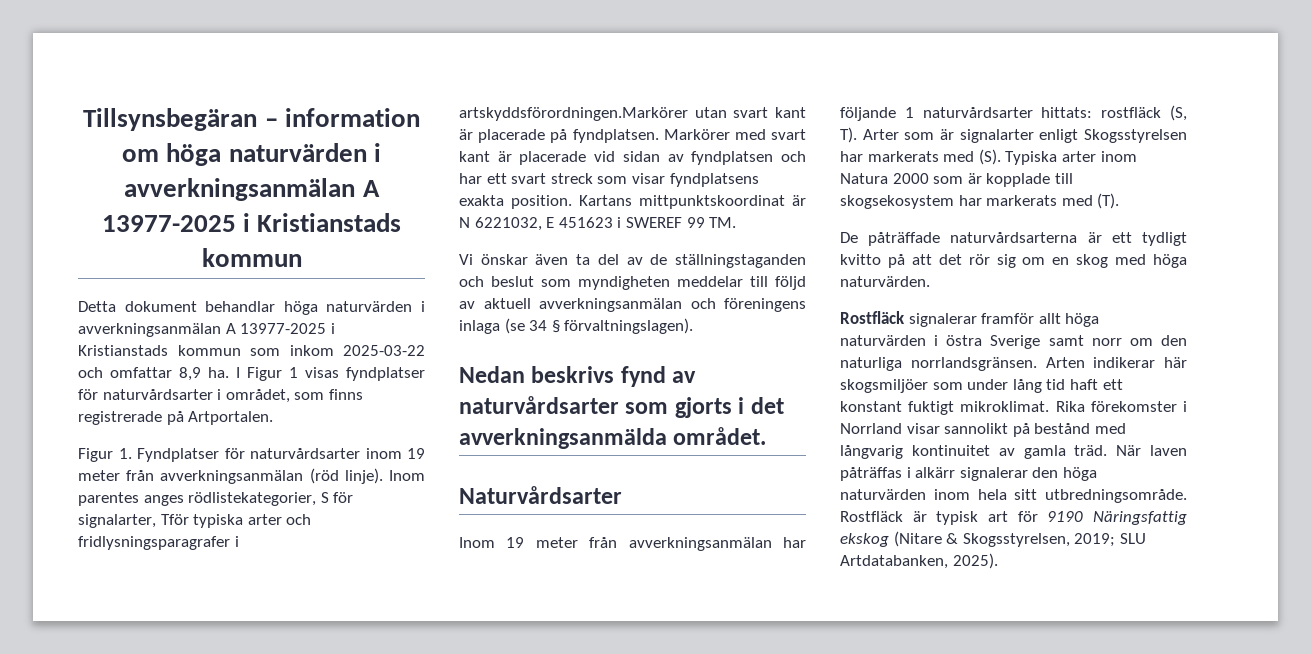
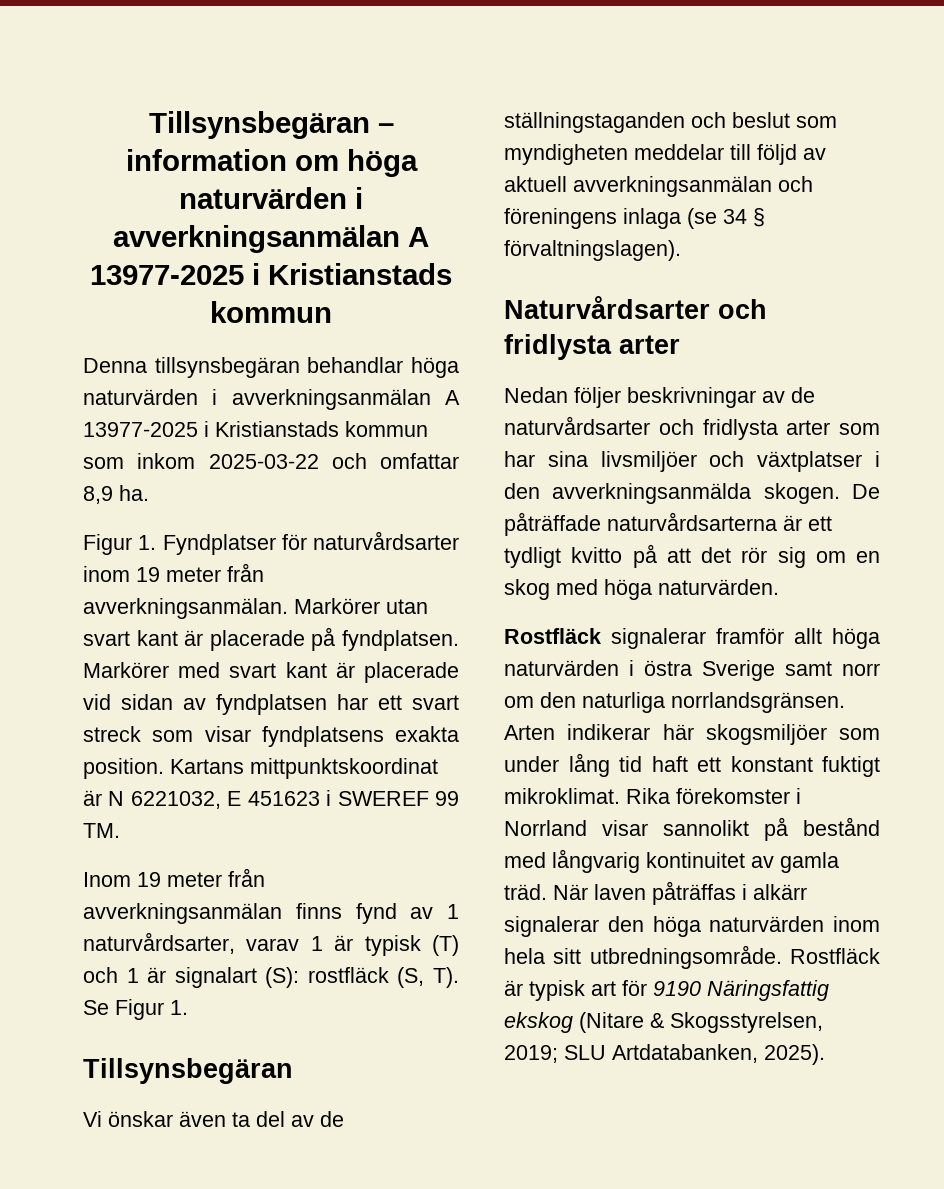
[78,301,197,312] Detta dokument -> [83,357,300,378] Denna tillsynsbegäran
[236,367,425,381] [78,389,363,403] [78,411,274,425] I Figur 1 visas fyndplatser för naturvårdsarter i området, som finns registrerade på Artportalen. -> (149, 493) none
[160,468,425,484] [78,492,354,506] [78,514,312,528] [78,536,239,550] [459,107,688,121] avverkningsanmälan (röd linje). Inom parentes anges rödlistekategorier, S för signalarter, Tför typiska arter och fridlysningsparagrafer i artskyddsförordningen.Markörer -> [83,598,380,619] avverkningsanmälan. Markörer
[781,151,806,162] och -> (327, 704) none
(737, 222) none -> [83,868,265,887] [83,903,459,924] [83,932,459,956] [83,967,459,988] [83,999,188,1020] [83,1058,293,1084] // Inom 19 meter från avverkningsanmälan finns fynd av 1 naturvårdsarter, varav 1 är typisk (T) och 1 är signalart (S): rostfläck (S, T). Se Figur 1. // Tillsynsbegäran
[459,366,697,387] [459,396,784,418] [459,427,767,449] [459,486,622,504] [459,537,806,551] [840,105,1187,121] [840,127,1187,143] [840,149,1137,165] [840,173,1073,187] [840,193,1120,209] Nedan beskrivs fynd av naturvårdsarter som gjorts i det avverkningsanmälda området. // Naturvårdsarter // Inom 19 meter från avverkningsanmälan har följande 1 naturvårdsarter hittats: rostfläck (S, T). Arter som är signalarter enligt Skogsstyrelsen har markerats med (S). Typiska arter inom Natura 2000 som är kopplade till skogsekosystem har markerats med (T). // -> [504,296,767,319] [504,334,680,360] [504,387,815,408] [504,416,880,440] [504,451,880,472] [504,483,840,504] Naturvårdsarter och fridlysta arter // Nedan följer beskrivningar av de naturvårdsarter och fridlysta arter som har sina livsmiljöer och växtplatser i den avverkningsanmälda skogen.

